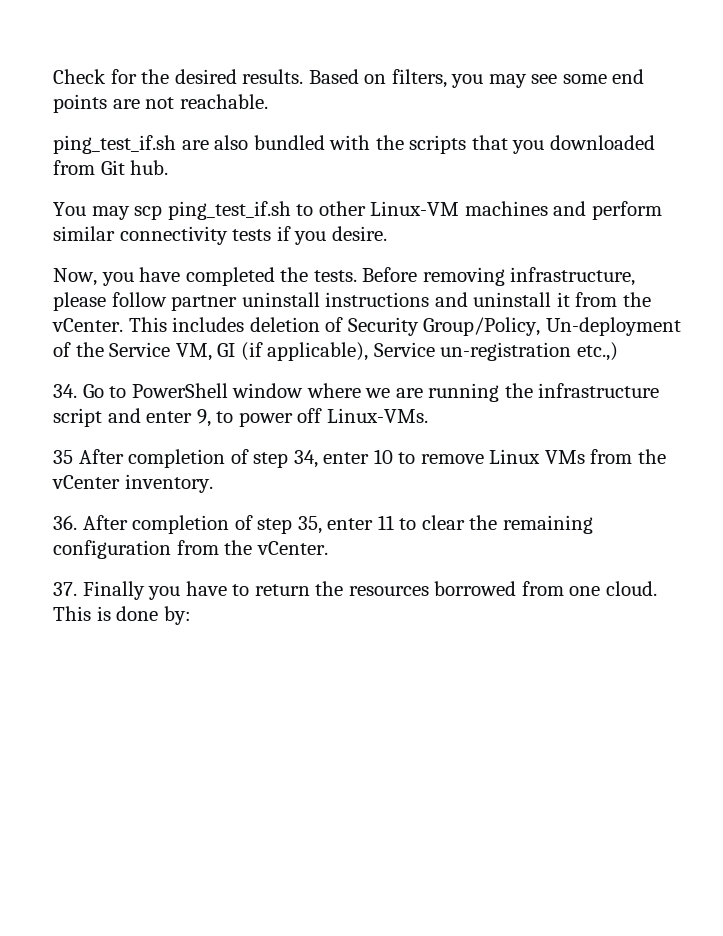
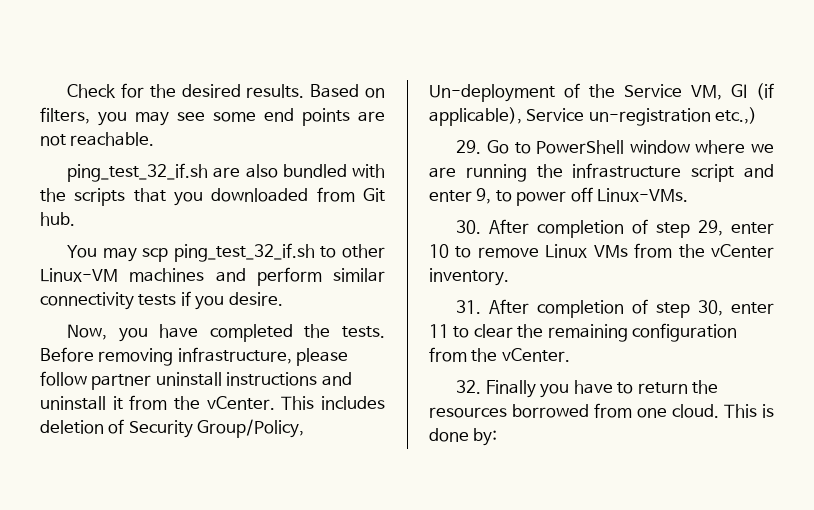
[53,135,176,154] ping_test_if.sh -> [67,163,209,182] ping_test_32_if.sh
[167,201,291,220] ping_test_if.sh -> [173,243,315,262] ping_test_32_if.sh
[53,384,77,398] 34. -> [456,140,482,154] 29.
[53,449,318,468] 35 After completion of step 34, -> [456,219,724,238] 30. After completion of step 29,
[53,515,322,534] 36. After completion of step 35, -> [456,299,724,318] 31. After completion of step 30,
[53,582,77,596] 37. -> [456,380,482,394] 32.

